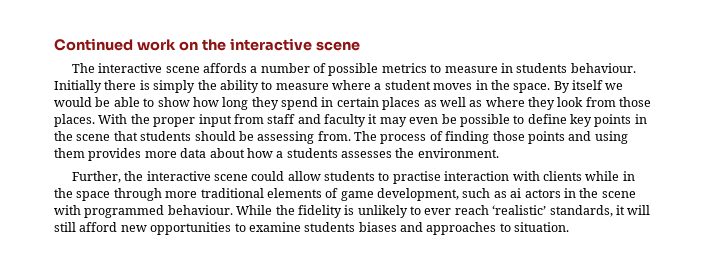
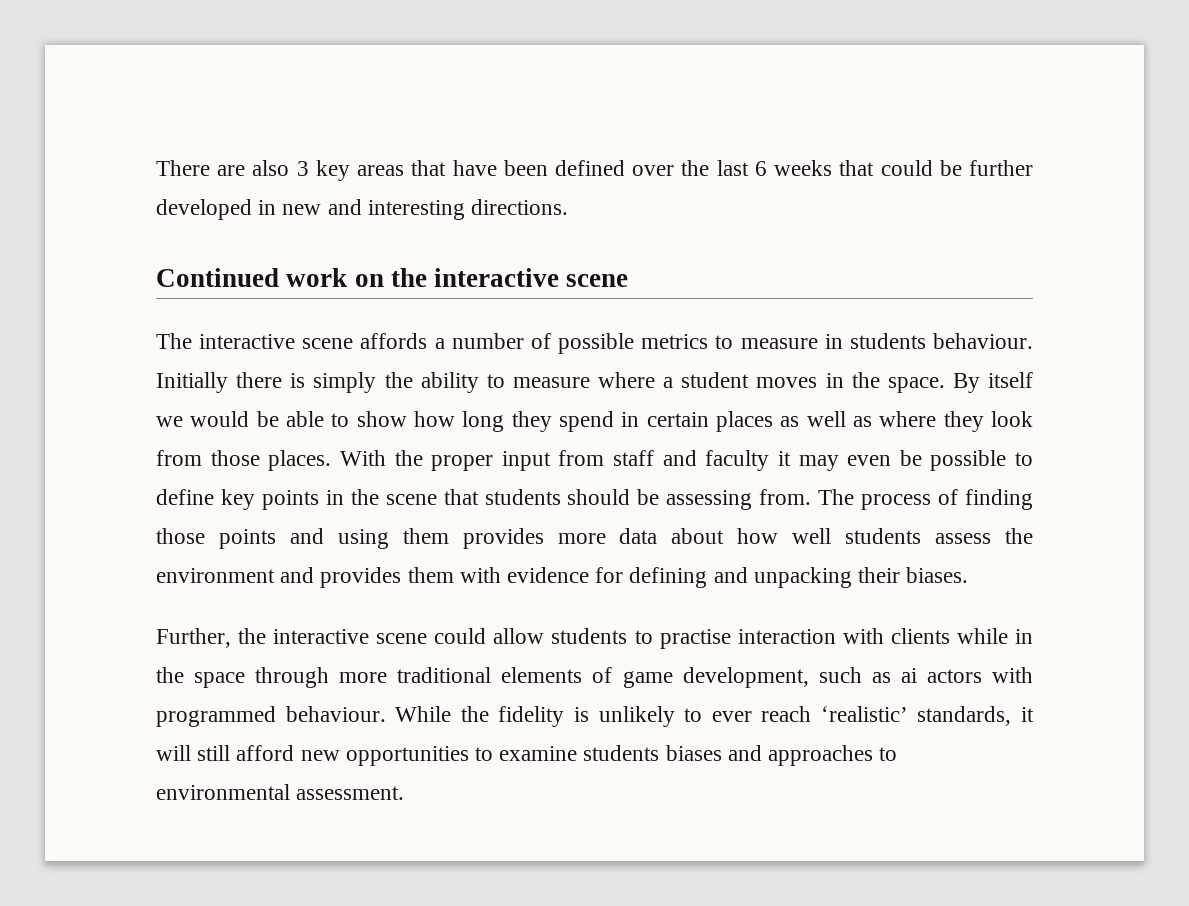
(54, 44) none -> [156,160,1033,181] [156,199,569,220] There are also 3 key areas that have been defined over the last 6 weeks that could be further developed in new and interesting directions. //
[276,148,499,158] a students assesses the environment. -> [792,528,1033,544] [156,567,969,588] well students assess the environment and provides them with evidence for defining and unpacking their biases.
[563,188,636,198] in the scene -> (982, 676) none
[514,222,570,232] situation. -> [156,784,405,800] environmental assessment.

